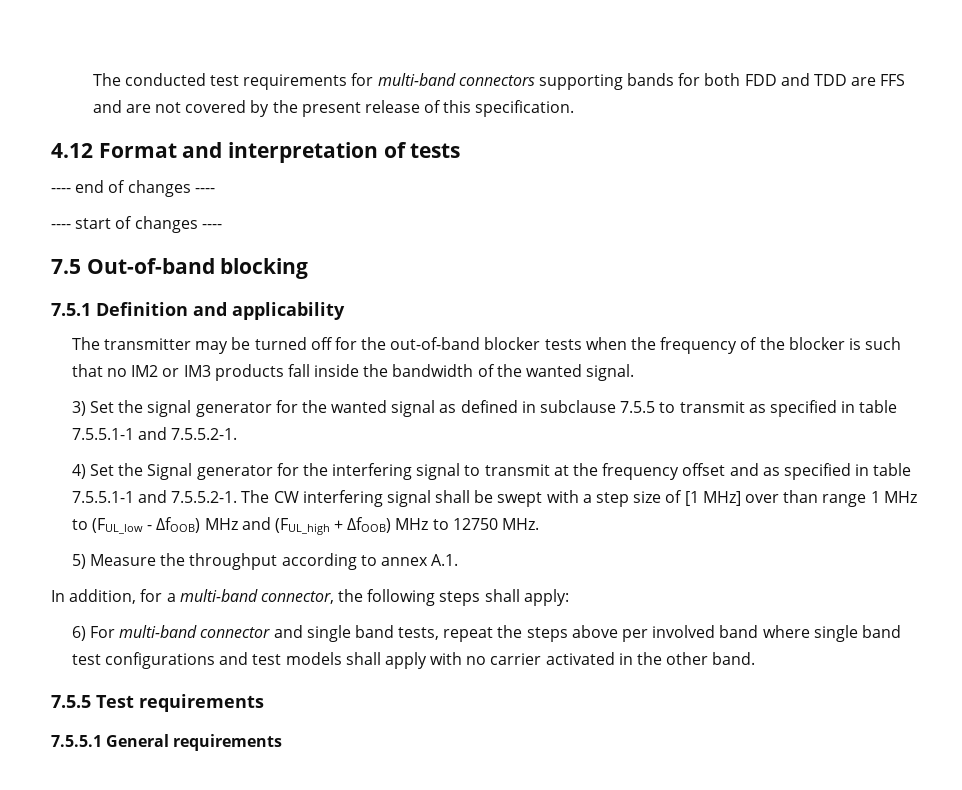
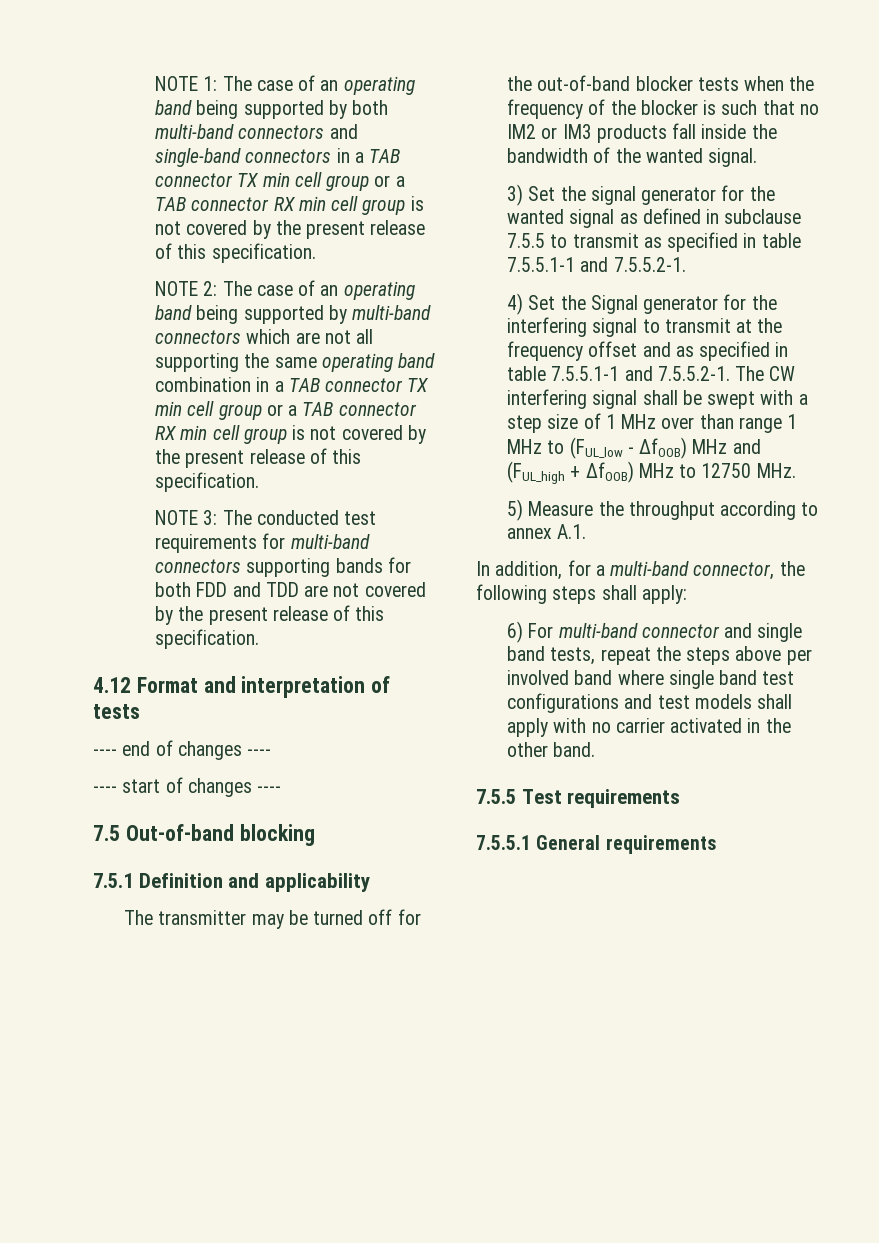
(92, 79) none -> [155,75,415,95] [155,100,389,119] [155,124,358,139] [155,148,401,167] [155,172,405,191] [155,196,424,215] [155,220,426,239] [155,243,316,263] [155,280,415,300] [155,305,432,324] [155,329,374,344] [155,353,436,372] [155,377,430,392] [155,401,417,420] [155,425,426,444] [155,448,362,468] [155,472,260,492] [155,510,218,525] NOTE 1: The case of an operating band being supported by both multi-band connectors and single-band connectors in a TAB connector TX min cell group or a TAB connector RX min cell group is not covered by the present release of this specification. // NOTE 2: The case of an operating band being supported by multi-band connectors which are not all supporting the same operating band combination in a TAB connector TX min cell group or a TAB connector RX min cell group is not covered by the present release of this specification. // NOTE 3:
[880,74,906,86] [92,100,151,113] FFS and are -> (329, 591) none
[684,491,741,506] [1 MHz] -> [605,414,657,429] 1 MHz

